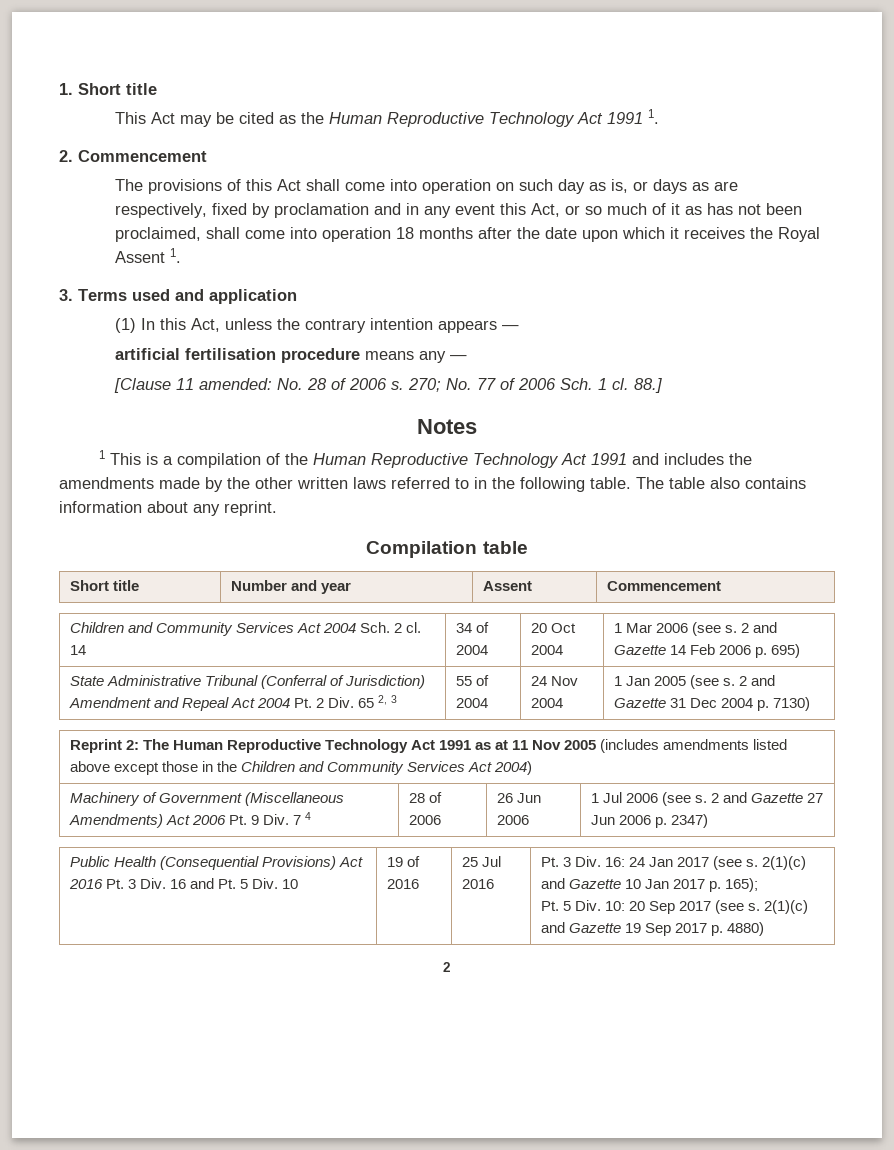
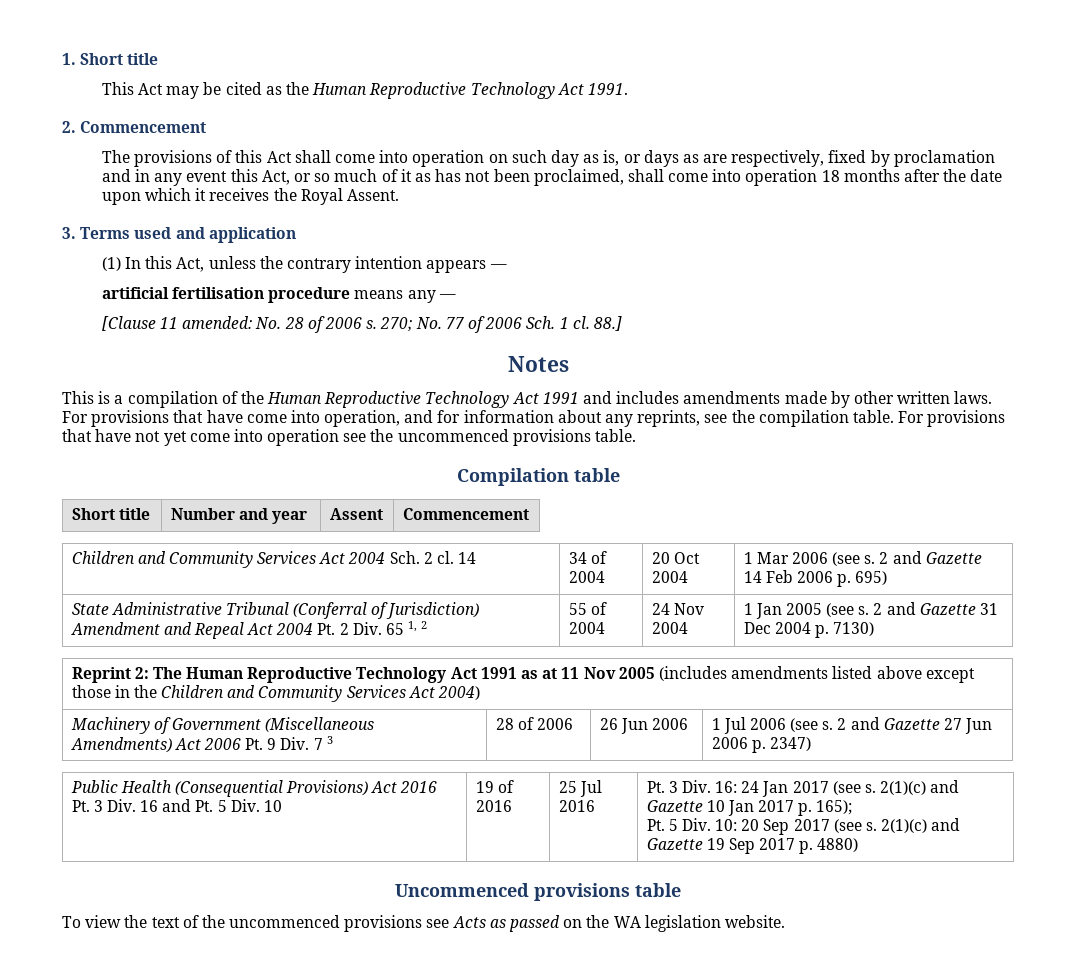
[607,109,660,124] 1991 1. -> [587,83,628,95] 1991.
[115,248,182,263] Assent 1. -> [347,189,400,201] Assent.
[99,450,106,459] 1 -> (569, 364) none
[729,453,753,465] the -> (680, 397) none
[227,477,250,489] the -> (850, 399) none
[353,477,806,492] [59,501,277,516] laws referred to in the following table. The table also contains information about any reprint. -> [954,391,993,404] [62,410,1006,427] [62,429,637,446] laws. For provisions that have come into operation, and for information about any reprints, see the compilation table. For provisions that have not yet come into operation see the uncommenced provisions table.
[377,695,398,705] 2, 3 -> [408,621,428,632] 1, 2
[304,812,311,820] 4 -> [326,736,333,744] 3
[443,962,451,972] 2 -> [395,883,681,901] [62,915,785,932] Uncommenced provisions table // To view the text of the uncommenced provisions see Acts as passed on the WA legislation website.

